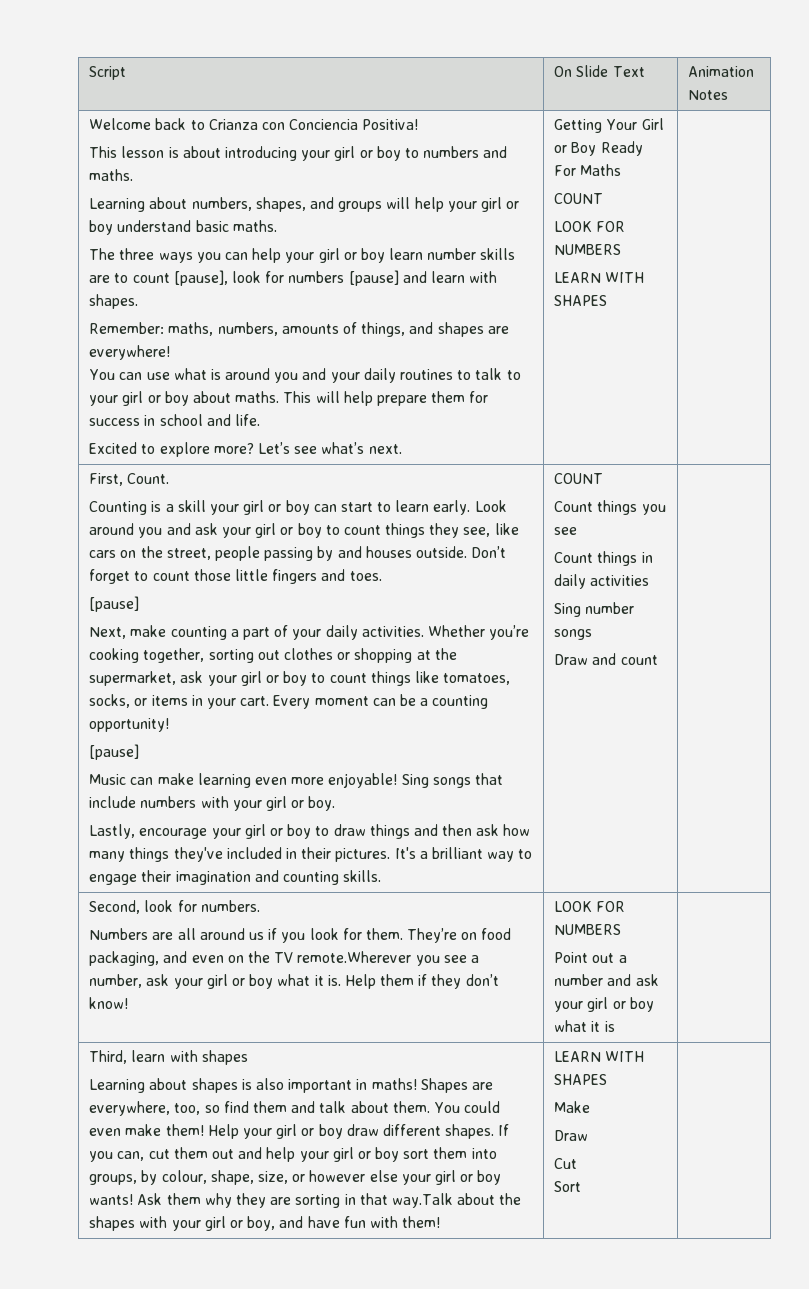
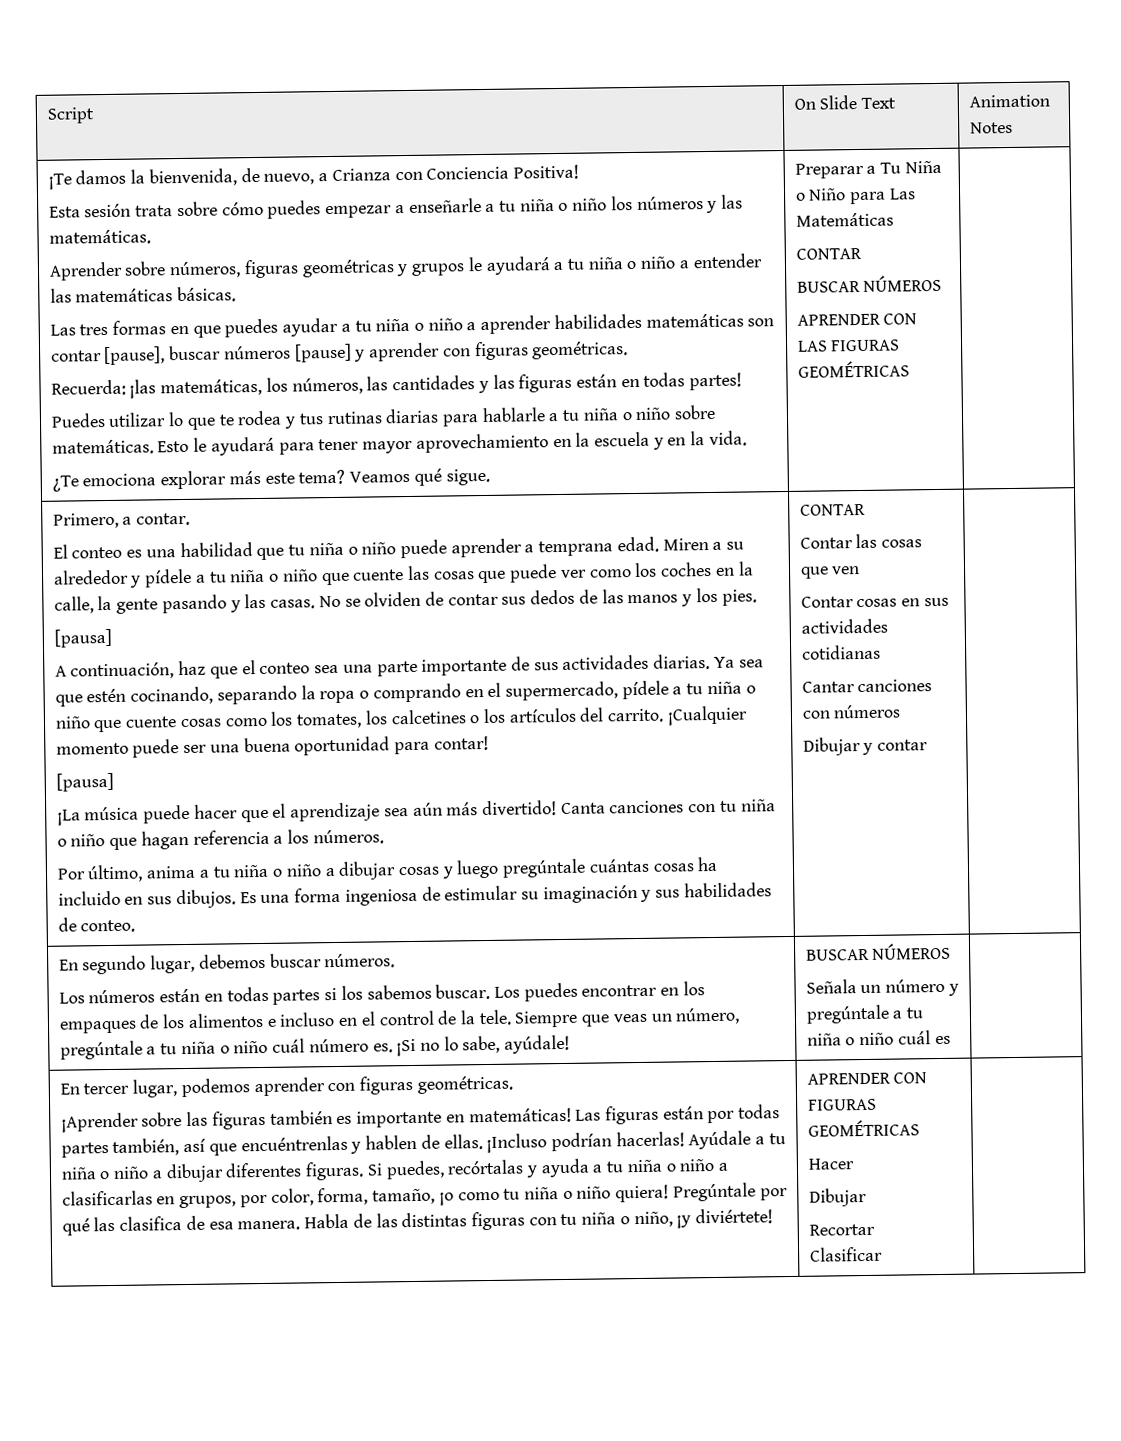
[89,118,419,130] [89,146,508,161] [89,169,134,181] [89,197,520,212] [89,220,277,235] [89,248,516,263] [89,270,498,286] [89,294,139,309] [89,322,509,337] [89,345,171,360] [89,368,521,383] [89,391,489,406] [89,414,260,426] [89,442,402,457] [554,118,664,133] [554,141,643,156] [554,164,622,176] [554,193,604,204] [554,221,626,232] [554,244,622,255] [554,272,645,283] [554,295,608,306] [89,473,170,486] [89,500,507,515] [89,523,519,538] [89,546,507,561] [89,569,382,584] [89,596,140,612] [89,625,530,640] [89,648,457,663] [89,671,511,686] [89,694,489,709] [89,718,170,732] [89,744,140,760] [89,773,503,788] [89,796,336,811] [89,824,531,839] [89,847,533,862] [89,870,382,885] [554,473,604,484] [554,500,666,515] [554,527,578,535] [554,551,653,566] [554,574,650,589] [554,602,635,617] [554,629,593,640] [554,653,658,665] [89,900,260,914] [89,928,512,943] [89,951,479,966] [89,974,499,989] [89,997,129,1009] [554,901,626,912] [554,924,622,935] [554,952,627,963] [554,974,659,986] [554,997,654,1012] [554,1020,615,1032] [89,1050,248,1065] [89,1078,493,1093] [89,1101,501,1116] [89,1124,510,1139] [89,1147,497,1162] [89,1170,502,1185] [89,1193,522,1208] [89,1216,441,1231] [554,1051,645,1062] [554,1074,608,1085] [554,1101,591,1113] [554,1130,589,1141] [554,1158,578,1169] [554,1181,582,1192] Welcome back to Crianza con Conciencia Positiva! // This lesson is about introducing your girl or boy to numbers and maths. // Learning about numbers, shapes, and groups will help your girl or boy understand basic maths. // The three ways you can help your girl or boy learn number skills are to count [pause], look for numbers [pause] and learn with shapes. // Remember: maths, numbers, amounts of things, and shapes are everywhere! // You can use what is around you and your daily routines to talk to your girl or boy about maths. This will help prepare them for success in school and life. // Excited to explore more? Let’s see what’s next. | Getting Your Girl or Boy Ready For Maths // COUNT // LOOK FOR NUMBERS // LEARN WITH SHAPES | // First, Count. // Counting is a skill your girl or boy can start to learn early. Look around you and ask your girl or boy to count things they see, like cars on the street, people passing by and houses outside. Don’t forget to count those little fingers and toes. // [pause] // Next, make counting a part of your daily activities. Whether you’re cooking together, sorting out clothes or shopping at the supermarket, ask your girl or boy to count things like tomatoes, socks, or items in your cart. Every moment can be a counting opportunity! // [pause] // Music can make learning even more enjoyable! Sing songs that include numbers with your girl or boy. // Lastly, encourage your girl or boy to draw things and then ask how many things they've included in their pictures. It's a brilliant way to engage their imagination and counting skills. | COUNT // Count things you see // Count things in daily activities // Sing number songs // Draw and count | // Second, look for numbers. // Numbers are all around us if you look for them. They’re on food packaging, and even on the TV remote.Wherever you see a number, ask your girl or boy what it is. Help them if they don’t know! | LOOK FOR NUMBERS // Point out a number and ask your girl or boy what it is | // Third, learn with shapes // Learning about shapes is also important in maths! Shapes are everywhere, too, so find them and talk about them. You could even make them! Help your girl or boy draw different shapes. If you can, cut them out and help your girl or boy sort them into groups, by colour, shape, size, or however else your girl or boy wants! Ask them why they are sorting in that way.Talk about the shapes with your girl or boy, and have fun with them! | LEARN WITH SHAPES // Make // Draw // Cut // Sort -> [47,164,580,190] [48,194,744,219] [48,229,151,245] [48,253,763,281] [49,286,237,303] [49,313,775,338] [50,341,629,366] [50,372,743,399] [50,404,717,430] [51,430,747,456] [51,468,490,492] [794,160,942,179] [795,188,916,205] [795,212,894,227] [795,247,862,260] [796,274,943,293] [796,313,918,326] [796,339,901,352] [797,360,910,378] [52,512,191,529] [52,536,745,561] [52,561,754,588] [53,587,757,614] [53,628,112,648] [54,654,764,680] [54,680,756,707] [54,705,748,733] [55,735,489,758] [55,772,114,792] [56,799,776,826] [56,829,384,850] [56,856,719,883] [57,882,772,909] [57,917,136,933] [799,503,866,516] [799,533,923,549] [799,566,861,579] [800,596,949,608] [800,618,888,634] [801,644,881,660] [801,679,933,693] [801,704,901,719] [802,737,929,756] [58,953,396,975] [58,981,705,1005] [58,1007,741,1034] [59,1034,571,1060] [805,942,952,961] [805,978,959,996] [805,1004,924,1024] [806,1030,951,1046] [59,1075,513,1098] [60,1104,781,1133] [60,1130,786,1158] [60,1158,729,1183] [61,1182,788,1209] [61,1208,774,1236] [806,1072,928,1085] [807,1098,877,1111] [807,1119,920,1137] [807,1158,854,1170] [808,1187,867,1207] [808,1223,875,1236] [809,1246,883,1262] ¡Te damos la bienvenida, de nuevo, a Crianza con Conciencia Positiva! // Esta sesión trata sobre cómo puedes empezar a enseñarle a tu niña o niño los números y las matemáticas. // Aprender sobre números, figuras geométricas y grupos le ayudará a tu niña o niño a entender las matemáticas básicas. // Las tres formas en que puedes ayudar a tu niña o niño a aprender habilidades matemáticas son contar [pause], buscar números [pause] y aprender con figuras geométricas. // Recuerda: ¡las matemáticas, los números, las cantidades y las figuras están en todas partes! // Puedes utilizar lo que te rodea y tus rutinas diarias para hablarle a tu niña o niño sobre matemáticas. Esto le ayudará para tener mayor aprovechamiento en la escuela y en la vida. // ¿Te emociona explorar más este tema? Veamos qué sigue. | Preparar a Tu Niña o Niño para Las Matemáticas // CONTAR // BUSCAR NÚMEROS // APRENDER CON LAS FIGURAS GEOMÉTRICAS | // Primero, a contar. // El conteo es una habilidad que tu niña o niño puede aprender a temprana edad. Miren a su alrededor y pídele a tu niña o niño que cuente las cosas que puede ver como los coches en la calle, la gente pasando y las casas. No se olviden de contar sus dedos de las manos y los pies. // [pausa] // A continuación, haz que el conteo sea una parte importante de sus actividades diarias. Ya sea que estén cocinando, separando la ropa o comprando en el supermercado, pídele a tu niña o niño que cuente cosas como los tomates, los calcetines o los artículos del carrito. ¡Cualquier momento puede ser una buena oportunidad para contar! // [pausa] // ¡La música puede hacer que el aprendizaje sea aún más divertido! Canta canciones con tu niña o niño que hagan referencia a los números. // Por último, anima a tu niña o niño a dibujar cosas y luego pregúntale cuántas cosas ha incluido en sus dibujos. Es una forma ingeniosa de estimular su imaginación y sus habilidades de conteo. | CONTAR // Contar las cosas que ven // Contar cosas en sus actividades cotidianas // Cantar canciones con números // Dibujar y contar | // En segundo lugar, debemos buscar números. // Los números están en todas partes si los sabemos buscar. Los puedes encontrar en los empaques de los alimentos e incluso en el control de la tele. Siempre que veas un número, pregúntale a tu niña o niño cuál número es. ¡Si no lo sabe, ayúdale! | BUSCAR NÚMEROS // Señala un número y pregúntale a tu niña o niño cuál es | // En tercer lugar, podemos aprender con figuras geométricas. // ¡Aprender sobre las figuras también es importante en matemáticas! Las figuras están por todas partes también, así que encuéntrenlas y hablen de ellas. ¡Incluso podrían hacerlas! Ayúdale a tu niña o niño a dibujar diferentes figuras. Si puedes, recórtalas y ayuda a tu niña o niño a clasificarlas en grupos, por color, forma, tamaño, ¡o como tu niña o niño quiera! Pregúntale por qué las clasifica de esa manera. Habla de las distintas figuras con tu niña o niño, ¡y diviértete! | APRENDER CON FIGURAS GEOMÉTRICAS // Hacer // Dibujar // Recortar // Clasificar

